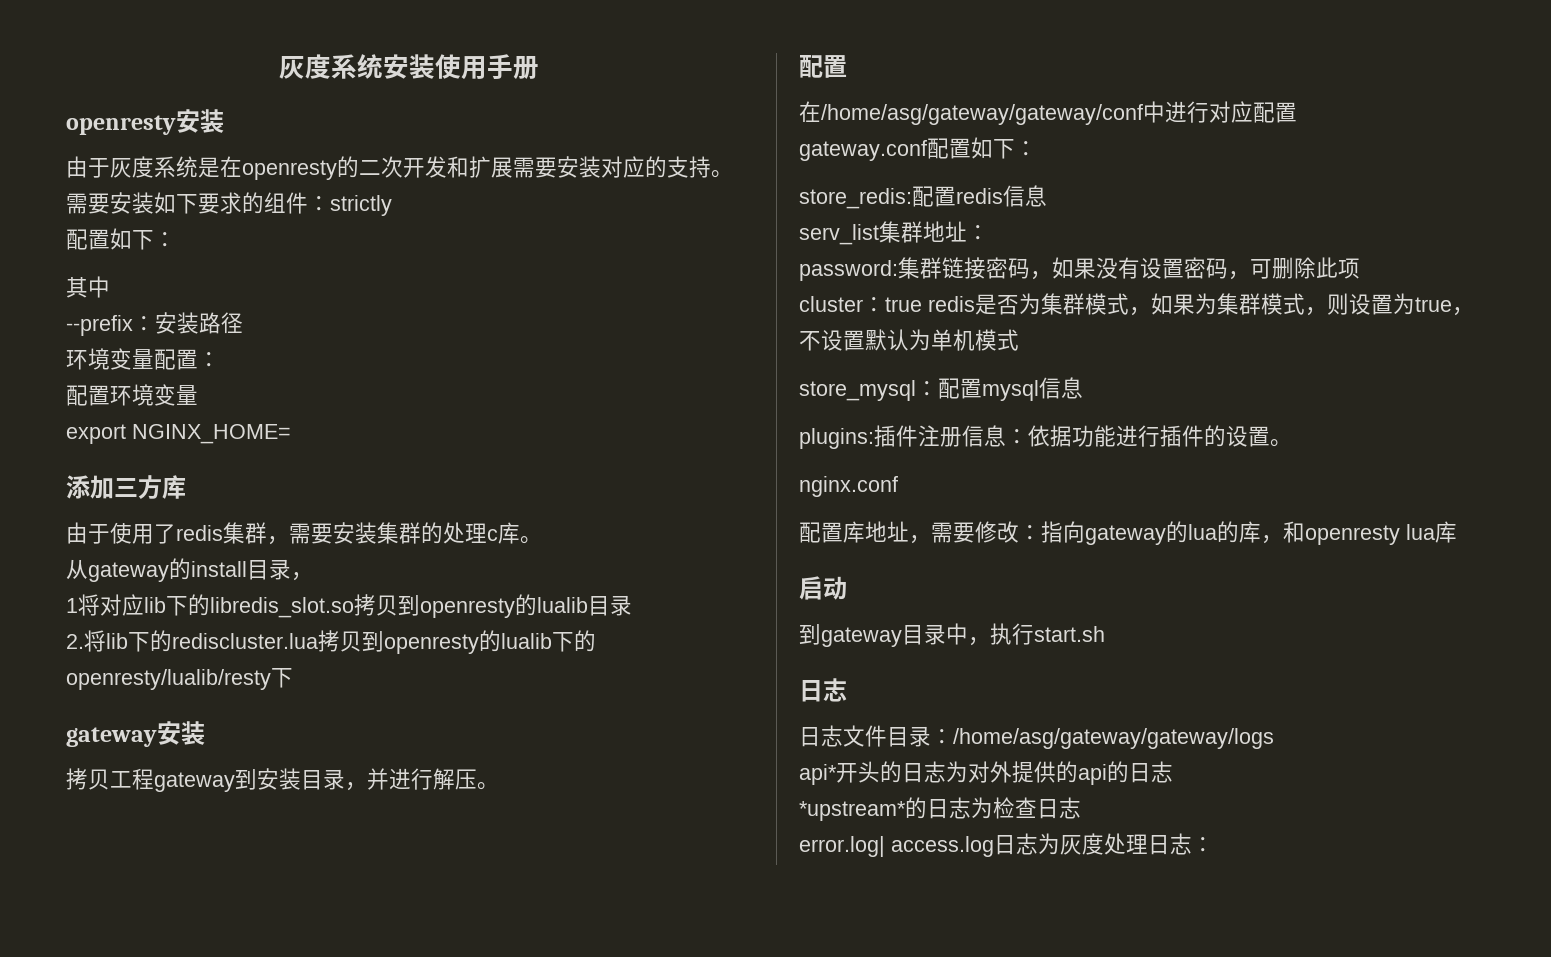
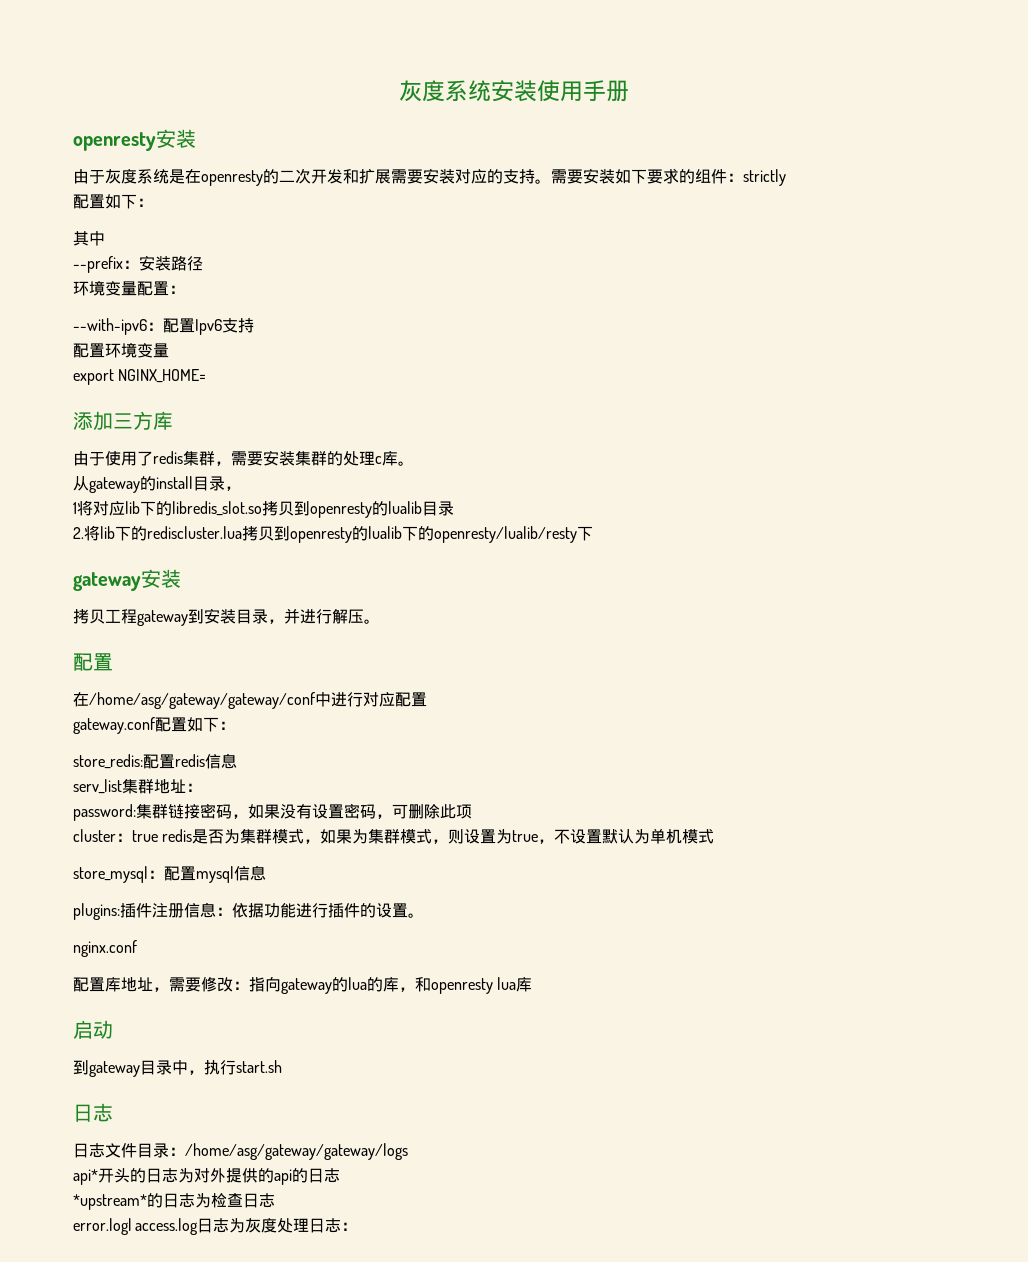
(220, 359) none -> [73,318,254,335] // --with-ipv6：配置Ipv6支持

